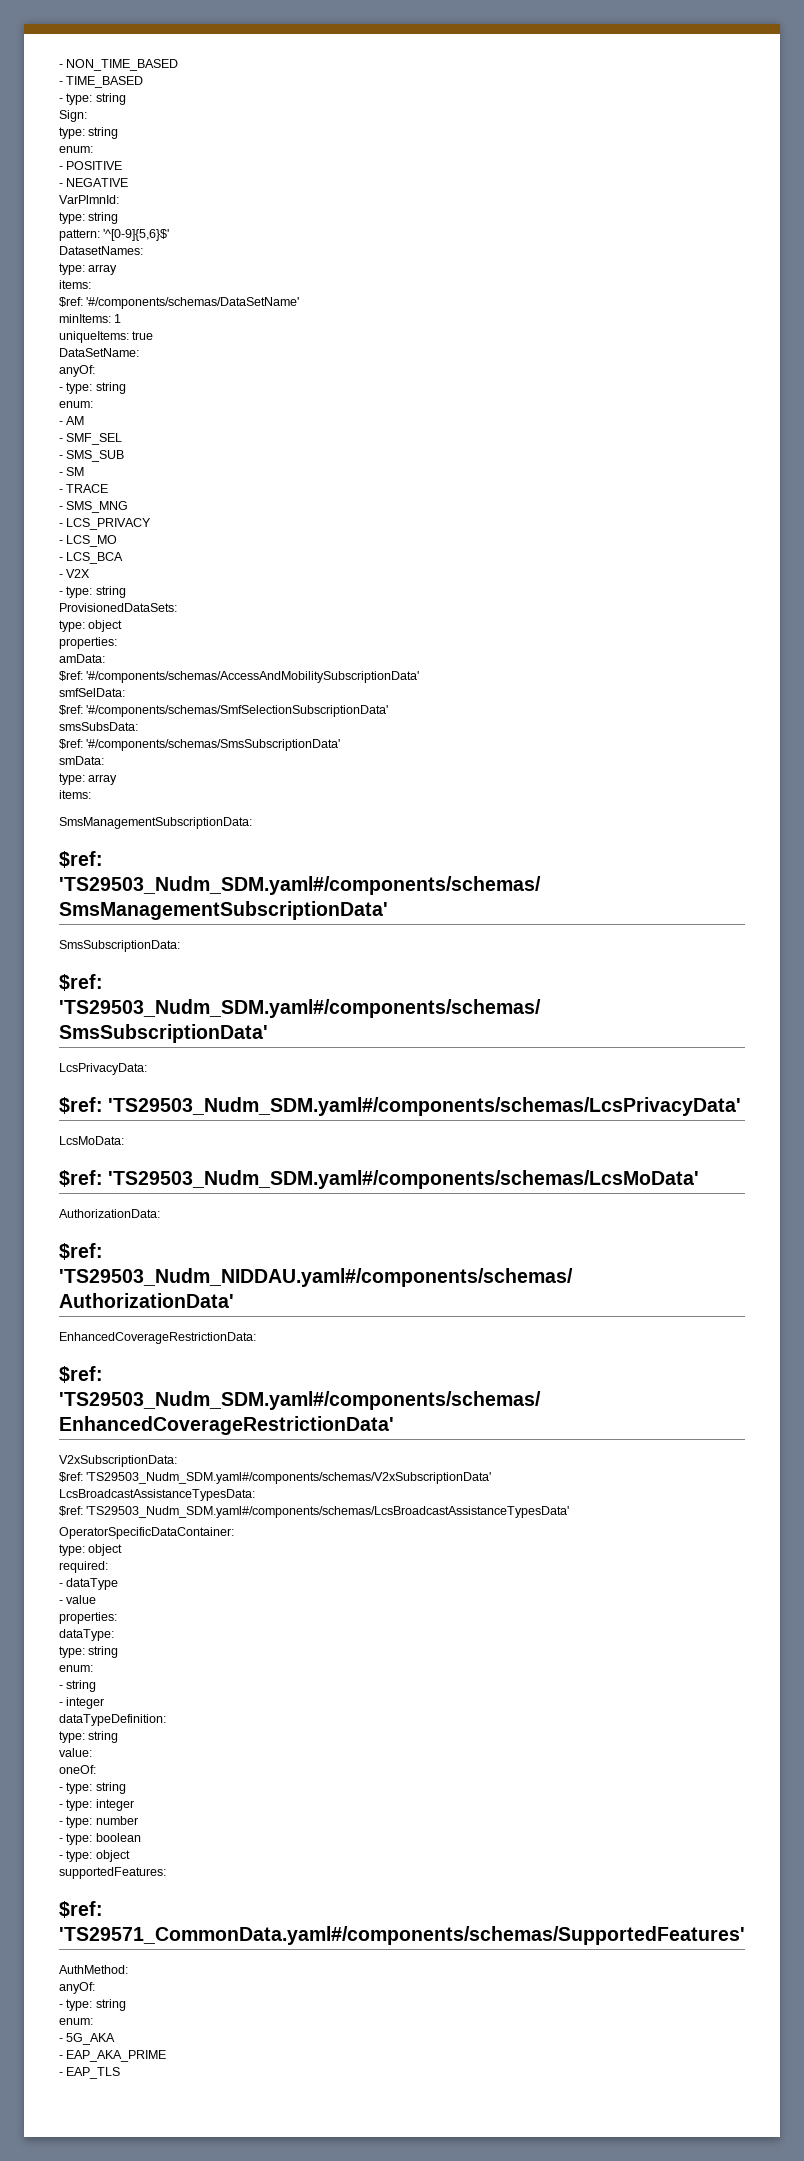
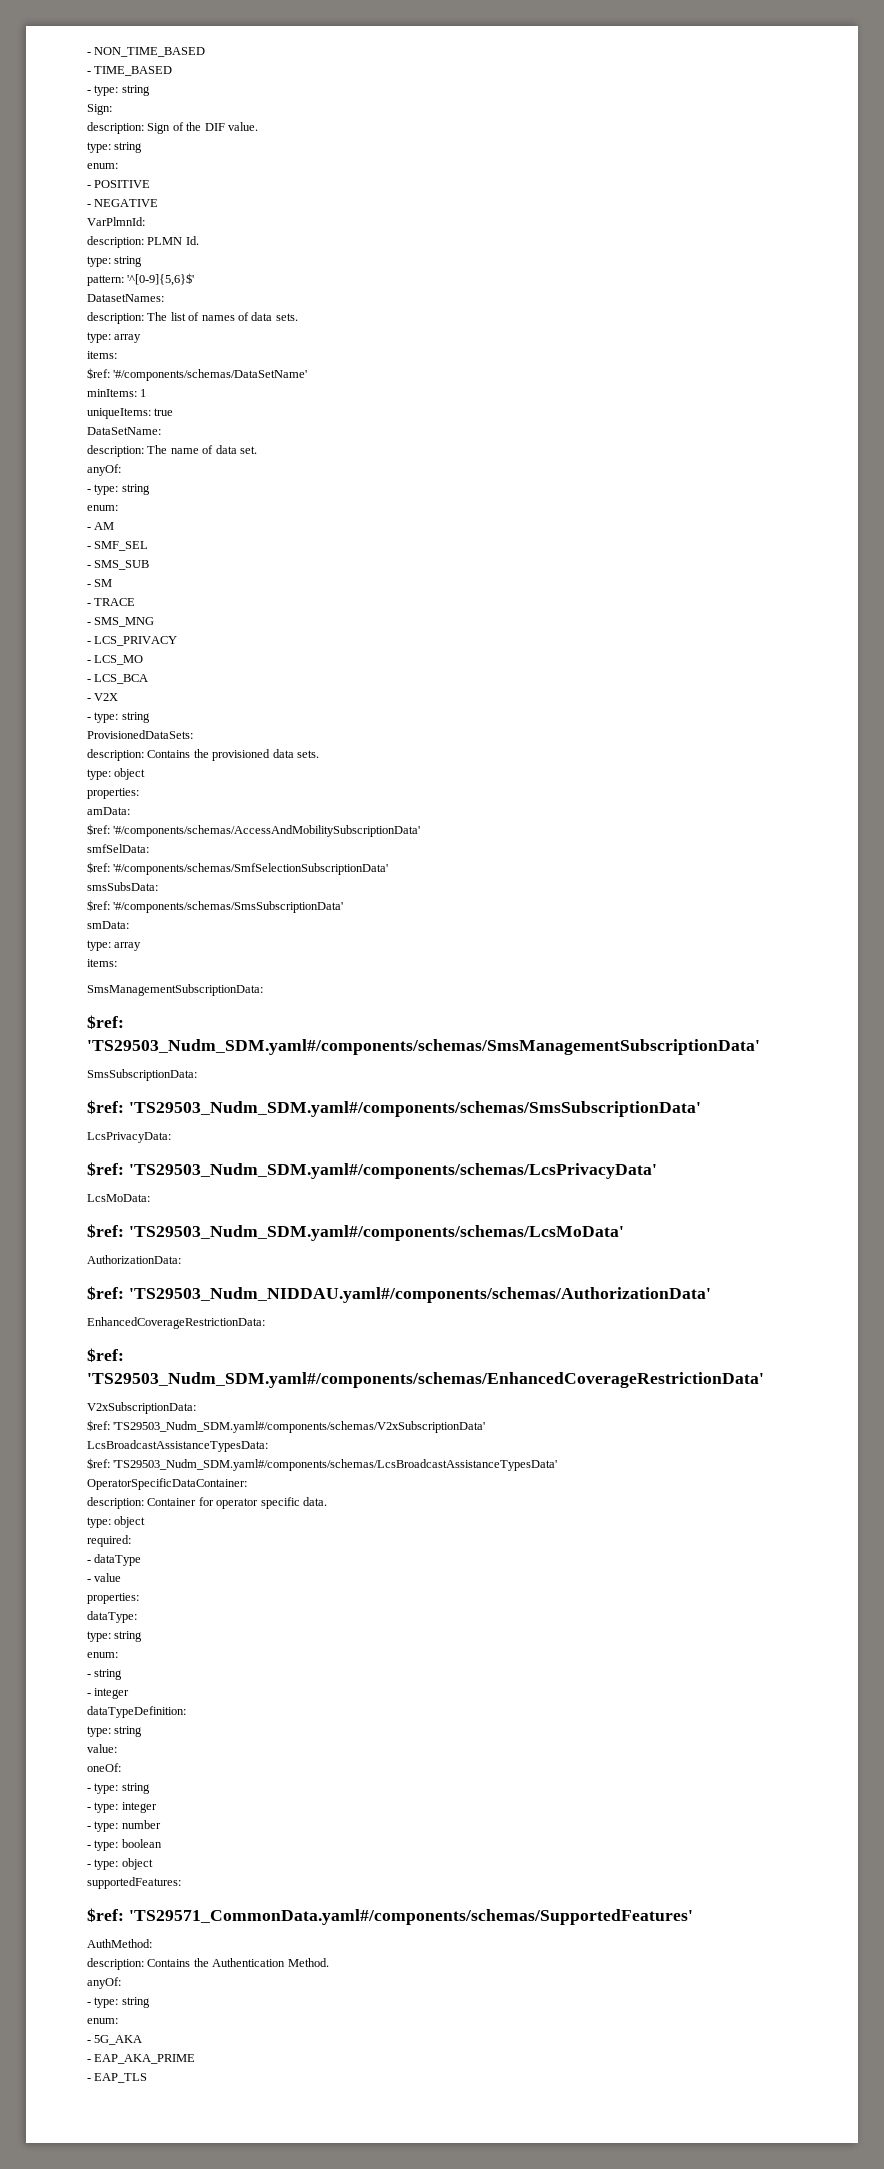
(87, 116) none -> [87,122,258,134] // description: Sign of the DIF value.
(119, 199) none -> [87,236,199,248] // description: PLMN Id.
(143, 250) none -> [87,312,298,324] // description: The list of names of data sets.
(139, 352) none -> [87,445,257,457] // description: The name of data set.
(177, 607) none -> [87,749,319,761] // description: Contains the provisioned data sets.
(234, 1533) none -> [87,1497,327,1509] // description: Container for operator specific data.
(128, 1969) none -> [87,1958,329,1970] // description: Contains the Authentication Method.

